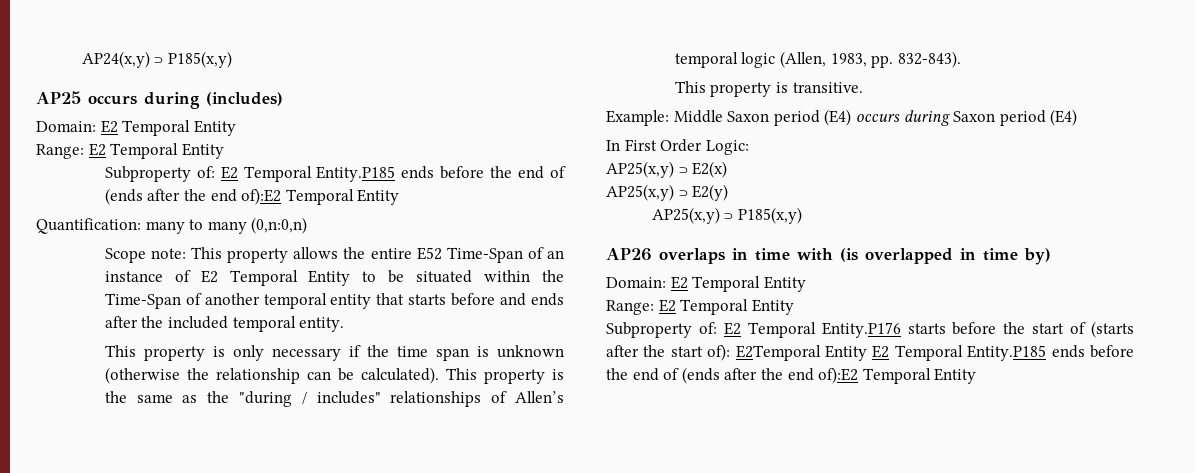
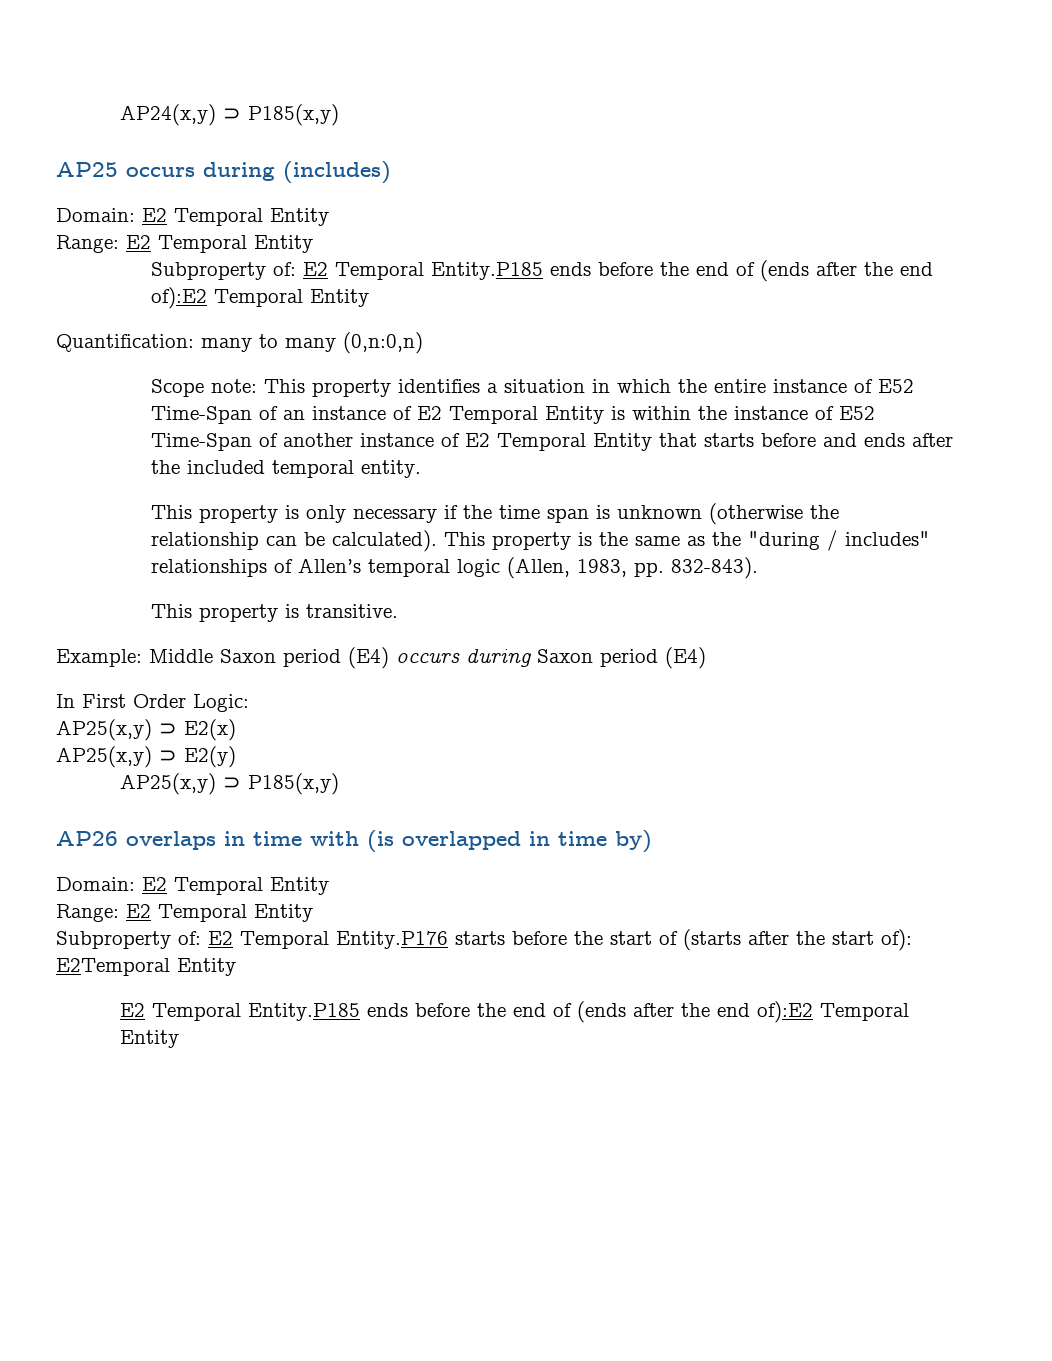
[293,247,412,259] allows the entire -> [398,379,874,393] identifies a situation in which the entire instance of
[362,270,564,283] [104,293,372,309] to be situated within the Time-Span of another temporal entity -> [611,406,876,420] [151,433,653,451] is within the instance of E52 Time-Span of another instance of E2 Temporal Entity
(867, 353) none -> (236, 967) //

